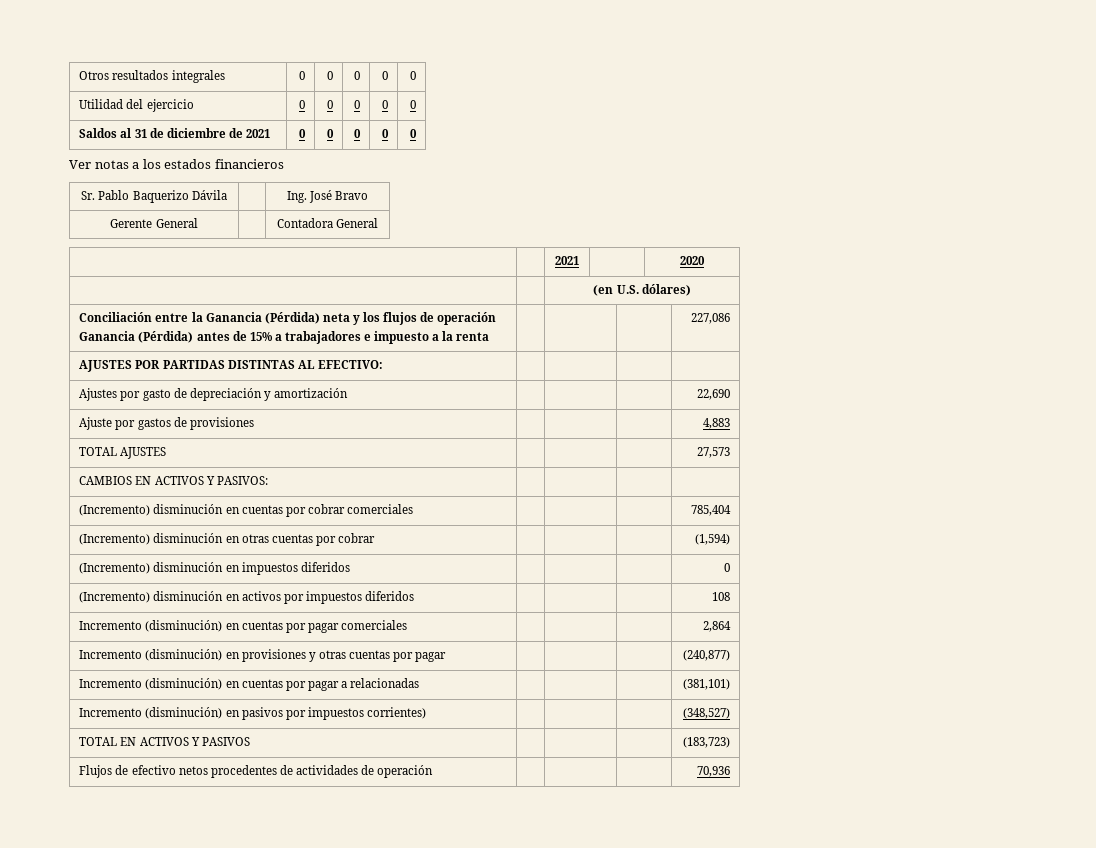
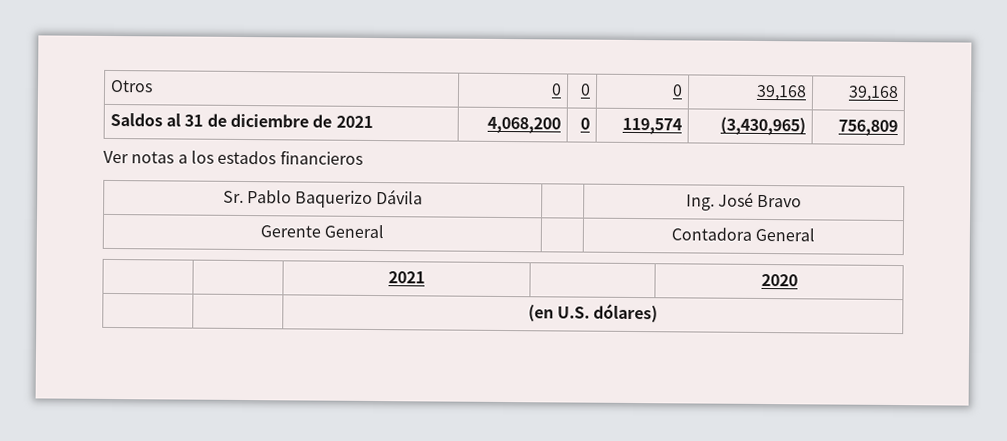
[112,70,225,83] [298,71,305,80] [326,71,333,80] [353,71,360,80] [381,71,388,80] [409,71,416,80] [79,99,194,112] [298,100,305,109] [326,100,333,109] [353,100,360,109] [381,100,388,109] [409,100,416,109] resultados integrales | 0 | 0 | 0 | 0 | 0 // Utilidad del ejercicio | 0 | 0 | 0 | 0 | 0 -> [551,83,563,96] [580,83,592,96] [672,84,684,97] [756,84,808,102] [848,85,900,103] | 0 | 0 | 0 | 39,168 | 39,168
[298,129,306,138] [326,129,334,138] [353,129,361,138] [381,129,389,138] [409,129,417,138] 0 | 0 | 0 | 0 | 0 -> [487,116,562,134] [580,117,591,130] [622,117,683,135] [720,116,807,136] [838,119,899,137] 4,068,200 | 0 | 119,574 | (3,430,965) | 756,809
[79,312,497,325] [79,331,490,344] [690,313,730,324] [79,360,383,372] [79,388,348,401] [696,389,730,400] [79,417,254,430] [702,418,730,429] [79,447,167,459] [696,447,730,458] [79,476,268,485] [79,504,413,517] [690,505,731,516] [79,533,375,546] [694,534,730,545] [79,562,350,575] [723,563,730,572] [79,591,414,604] [711,592,730,601] [79,620,407,633] [702,621,731,632] [79,649,447,662] [682,650,730,661] [79,678,420,691] [682,679,730,690] [79,707,426,720] [682,708,730,719] [79,737,250,746] [682,737,730,748] [79,765,434,778] [696,766,730,777] // Conciliación entre la Ganancia (Pérdida) neta y los flujos de operación // Ganancia (Pérdida) antes de 15% a trabajadores e impuesto a la renta | | | | 227,086 // AJUSTES POR PARTIDAS DISTINTAS AL EFECTIVO: | | | | // Ajustes por gasto de depreciación y amortización | | | | 22,690 // Ajuste por gastos de provisiones | | | | 4,883 // TOTAL AJUSTES | | | | 27,573 // CAMBIOS EN ACTIVOS Y PASIVOS: | | | | // (Incremento) disminución en cuentas por cobrar comerciales | | | | 785,404 // (Incremento) disminución en otras cuentas por cobrar | | | | (1,594) // (Incremento) disminución en impuestos diferidos | | | | 0 // (Incremento) disminución en activos por impuestos diferidos | | | | 108 // Incremento (disminución) en cuentas por pagar comerciales | | | | 2,864 // Incremento (disminución) en provisiones y otras cuentas por pagar | | | | (240,877) // Incremento (disminución) en cuentas por pagar a relacionadas | | | | (381,101) // Incremento (disminución) en pasivos por impuestos corrientes) | | | | (348,527) // TOTAL EN ACTIVOS Y PASIVOS | | | | (183,723) // Flujos de efectivo netos procedentes de actividades de operación | | | | 70,936 -> (659, 313) none

